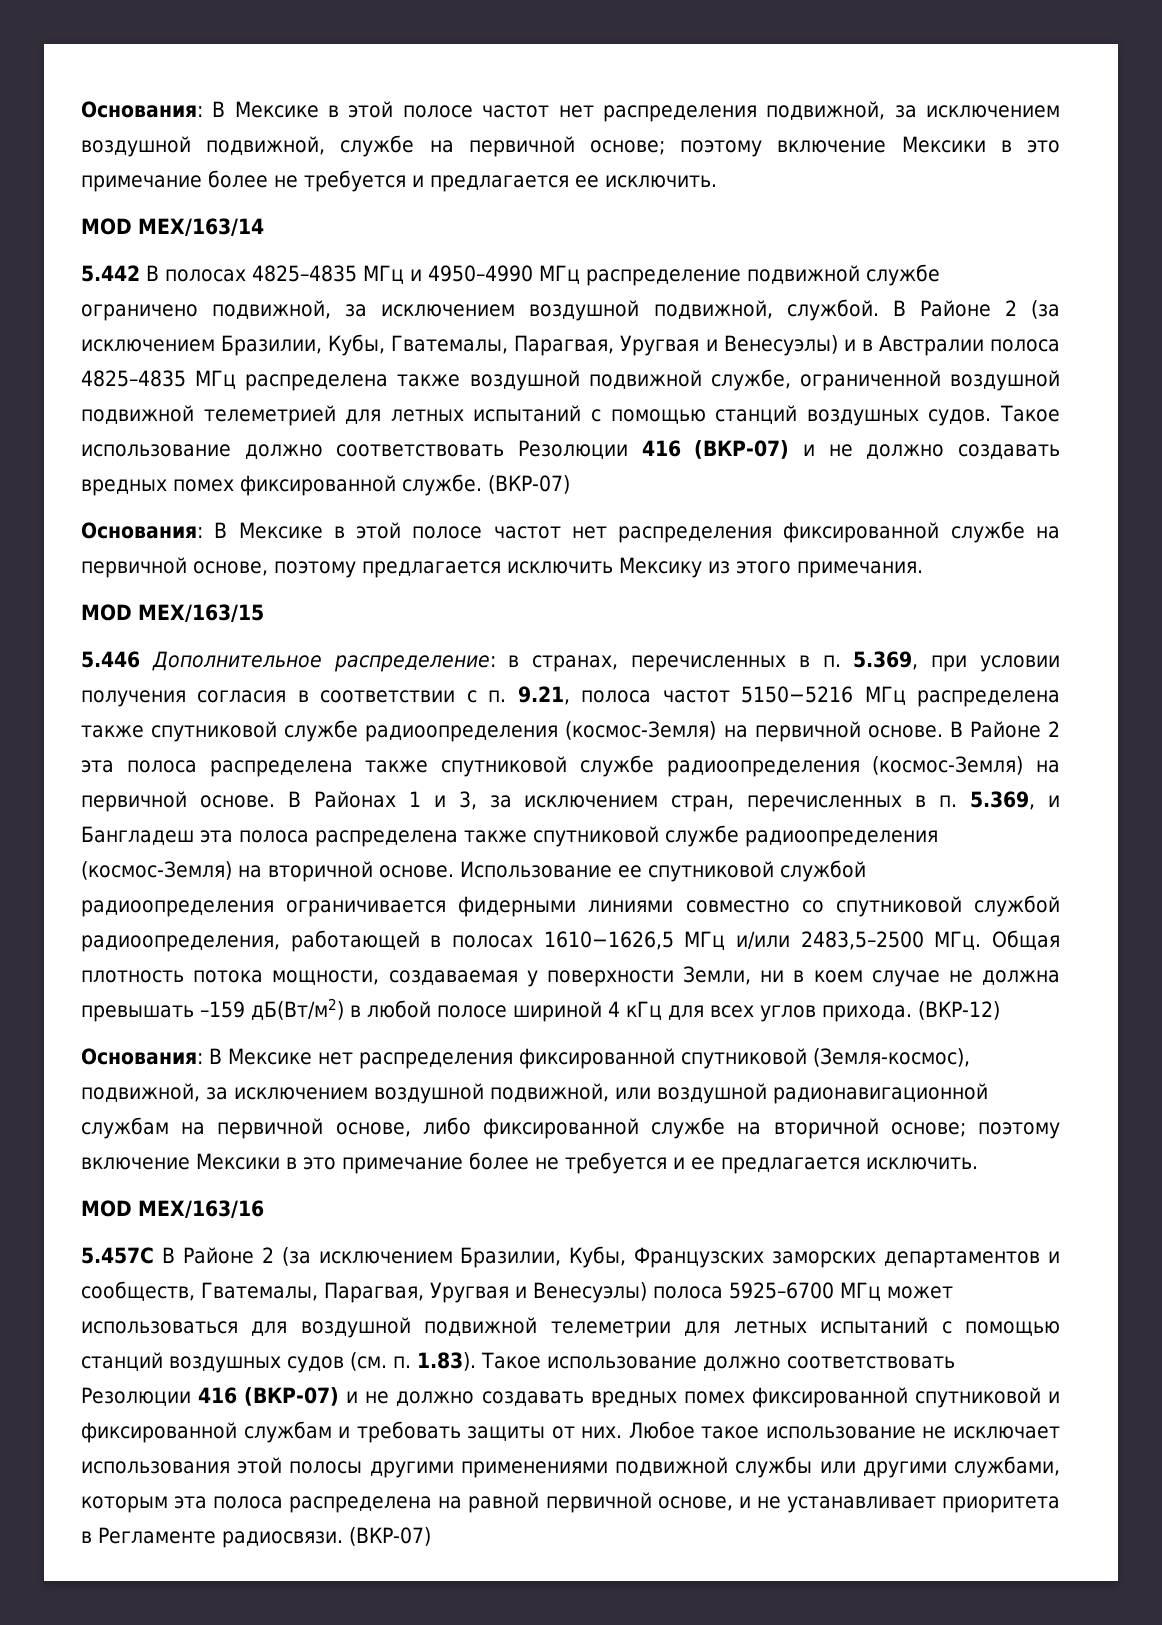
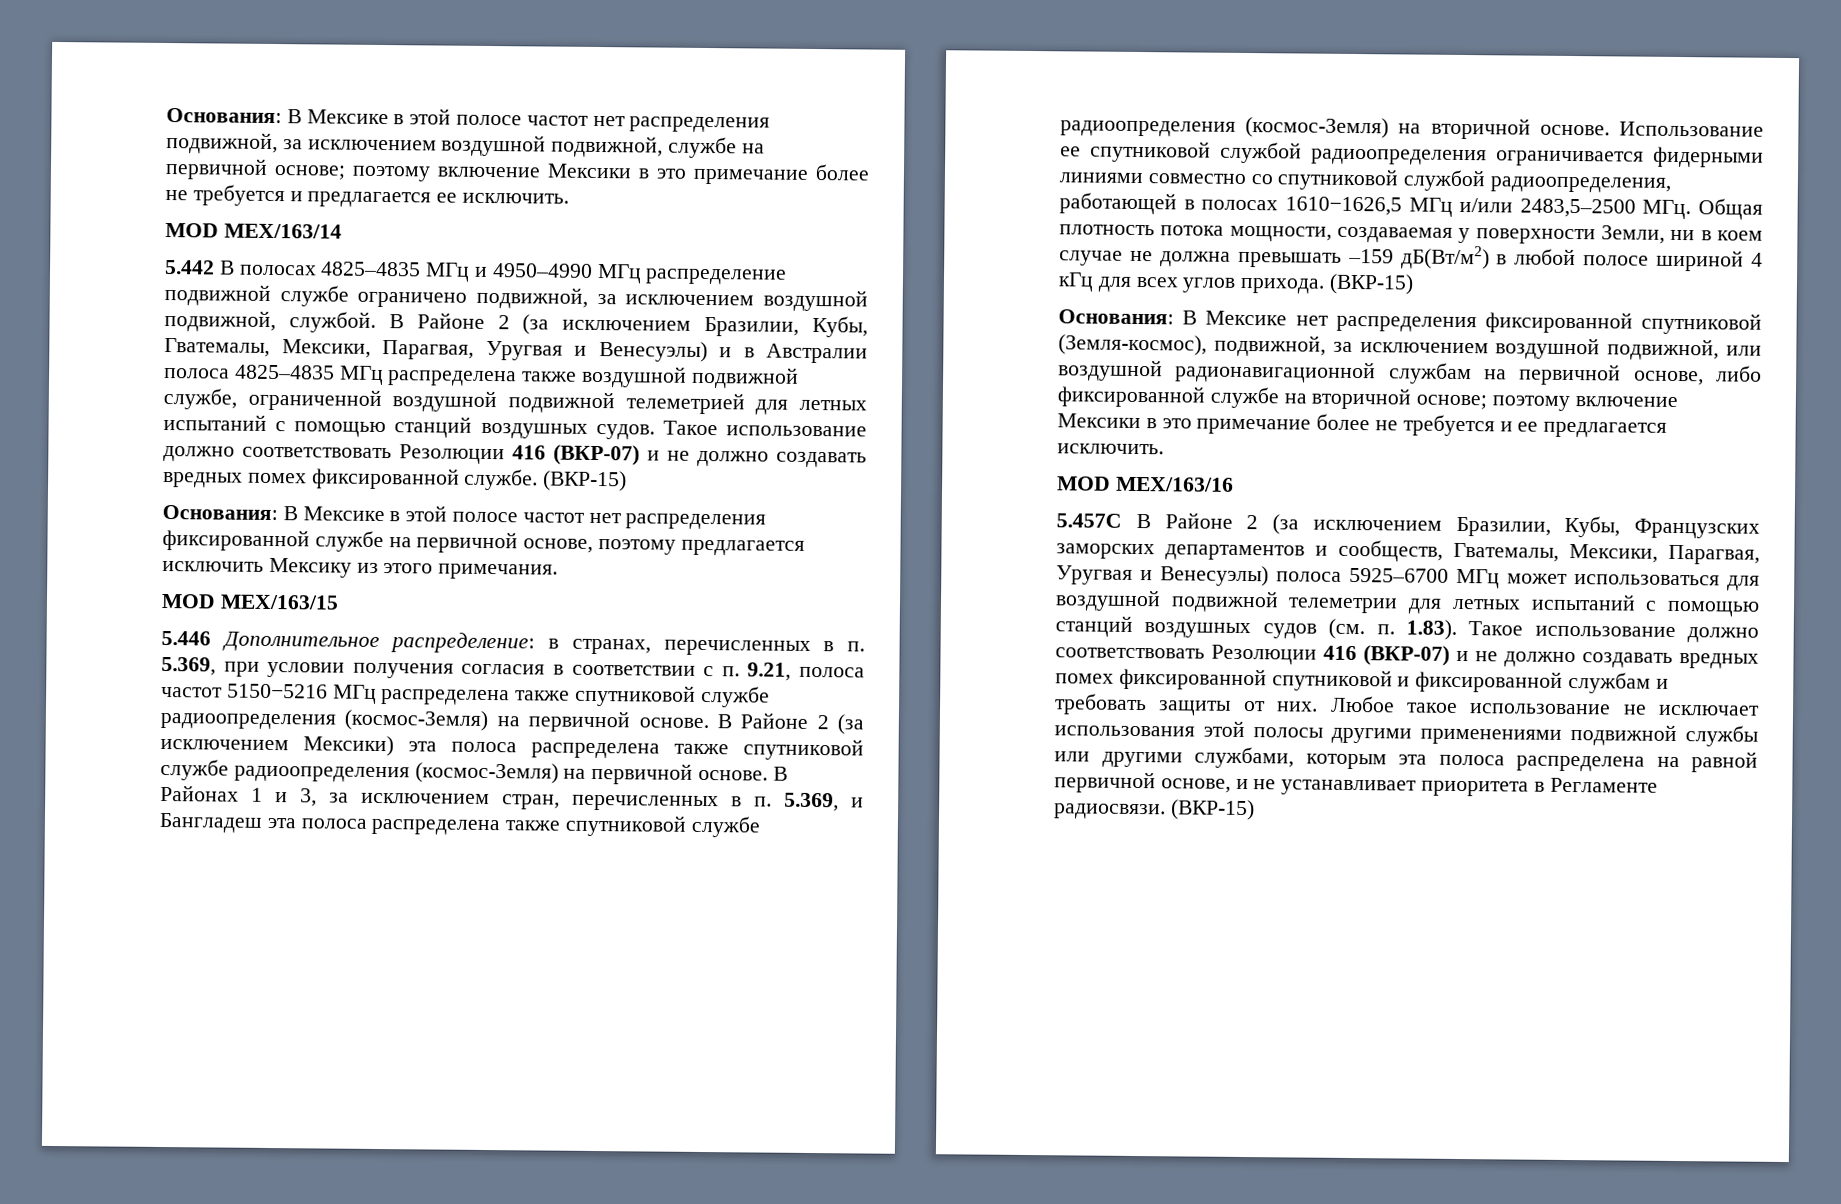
(509, 344) none -> [281,339,371,358] Мексики,
[488,475,570,494] (ВКР-07) -> [543,470,628,492] (ВКР-15)
(1061, 729) none -> [837,714,864,735] [160,735,394,757] (за исключением Мексики)
[918,1001,1000,1020] (ВКР-12) -> [1329,273,1415,295] (ВКР-15)
(318, 1291) none -> [1569,544,1658,563] Мексики,
[349,1527,431,1546] (ВКР-07) -> [1170,799,1255,821] (ВКР-15)

